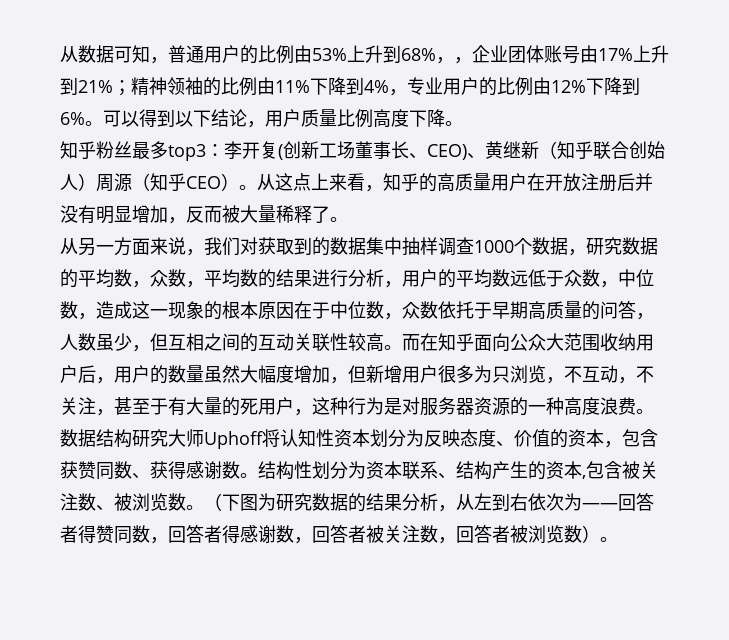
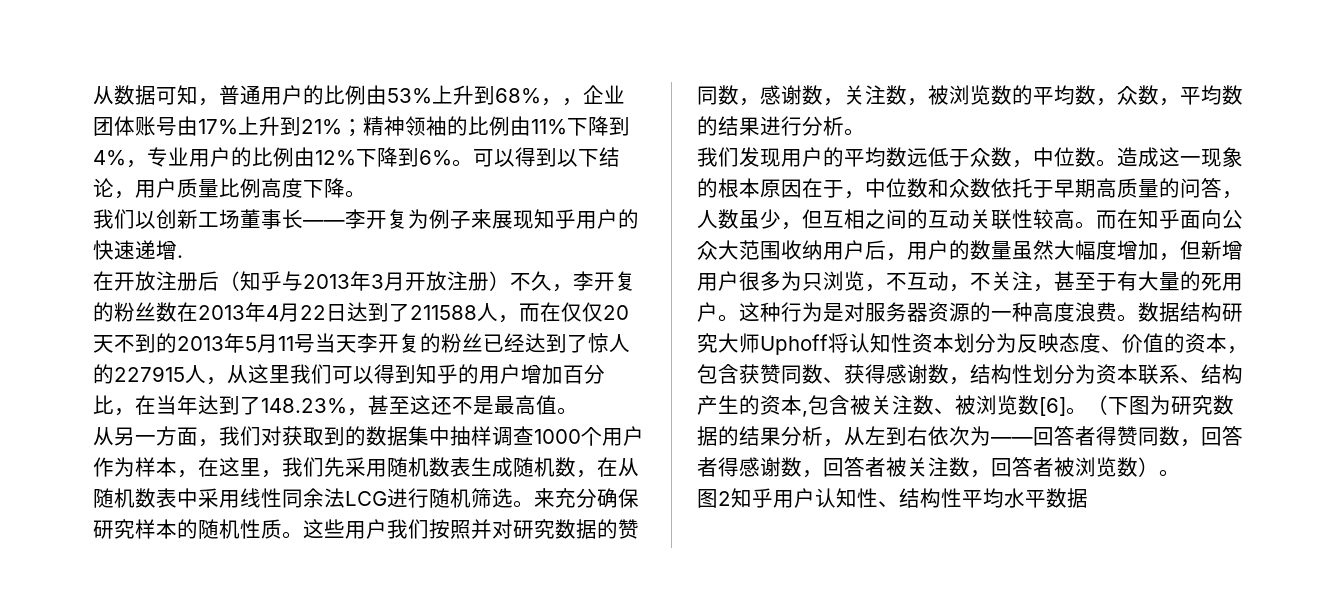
[60,141,665,161] [60,173,653,192] [60,205,330,224] 知乎粉丝最多top3：李开复(创新工场董事长、CEO)、黄继新（知乎联合创始人）周源（知乎CEO）。从这点上来看，知乎的高质量用户在开放注册后并没有明显增加，反而被大量稀释了 -> [93,209,639,229] [93,240,183,260] [93,271,636,292] [93,302,629,323] [93,333,630,353] [93,364,605,385] [93,395,557,416] 我们以创新工场董事长——李开复为例子来展现知乎用户的快速递增. // 在开放注册后（知乎与2013年3月开放注册）不久，李开复的粉丝数在2013年4月22日达到了211588人，而在仅仅20天不到的2013年5月11号当天李开复的粉丝已经达到了惊人的227915人，从这里我们可以得到知乎的用户增加百分比，在当年达到了148.23%，甚至这还不是最高值
[150,237,186,255] 来说 -> (198, 436) none
[532,237,658,256] 数据，研究数据 -> [602,426,644,446] [93,457,639,478] [93,488,639,508] [93,519,639,539] [697,85,1012,106] 用户作为样本，在这里，我们先采用随机数表生成随机数，在从随机数表中采用线性同余法LCG进行随机筛选。来充分确保研究样本的随机性质。这些用户我们按照并对研究数据的赞同数，感谢数，关注数，被浏览数
[384,281,402,288] ， -> [844,128,865,136] [697,147,781,167] 。 // 我们发现
[78,313,96,320] ， -> [1096,159,1117,167] 。
[330,301,402,320] 中位数， -> [844,178,949,199] ，中位数和
[294,409,312,416] ， -> [718,314,739,322] 。
[240,473,258,478] 。 -> [949,377,970,385] ，
(186, 502) none -> [1039,397,1066,416] [6]
(618, 539) none -> [697,488,1088,508] // 图2知乎用户认知性、结构性平均水平数据

